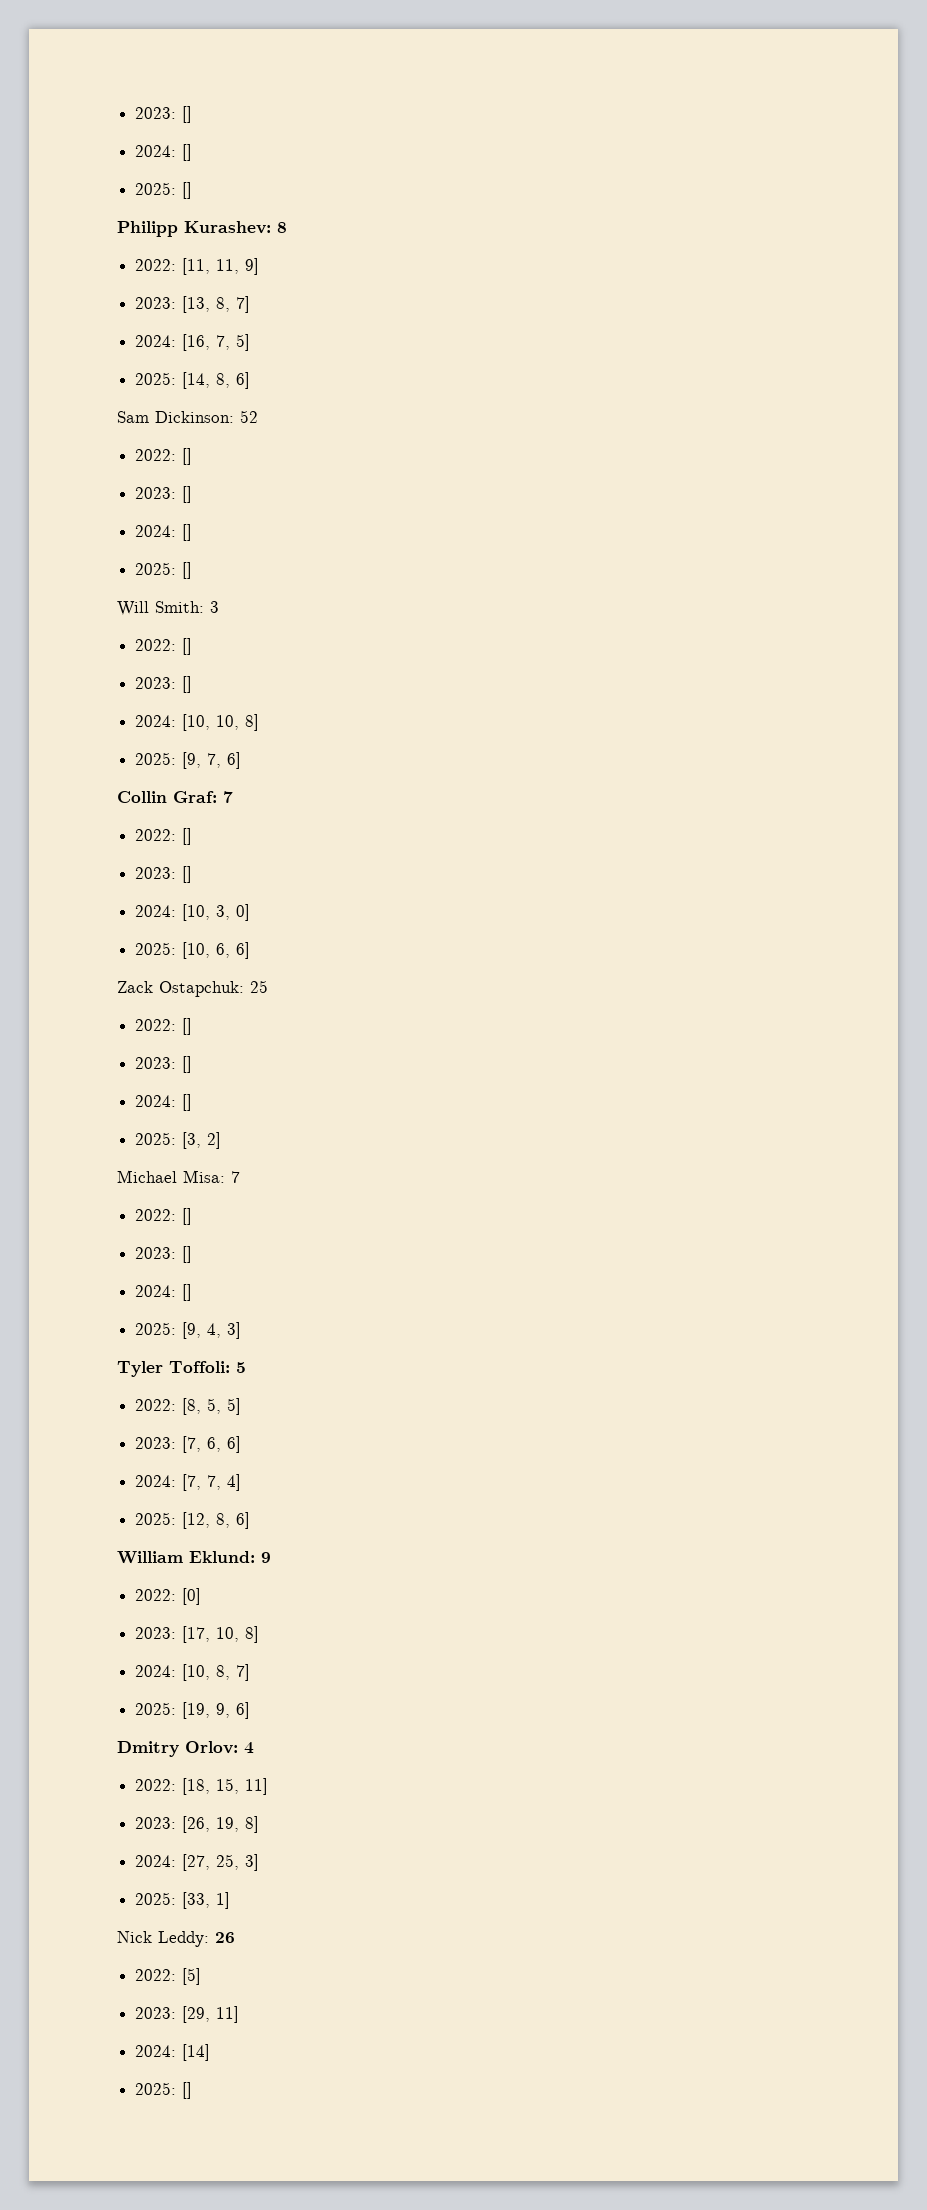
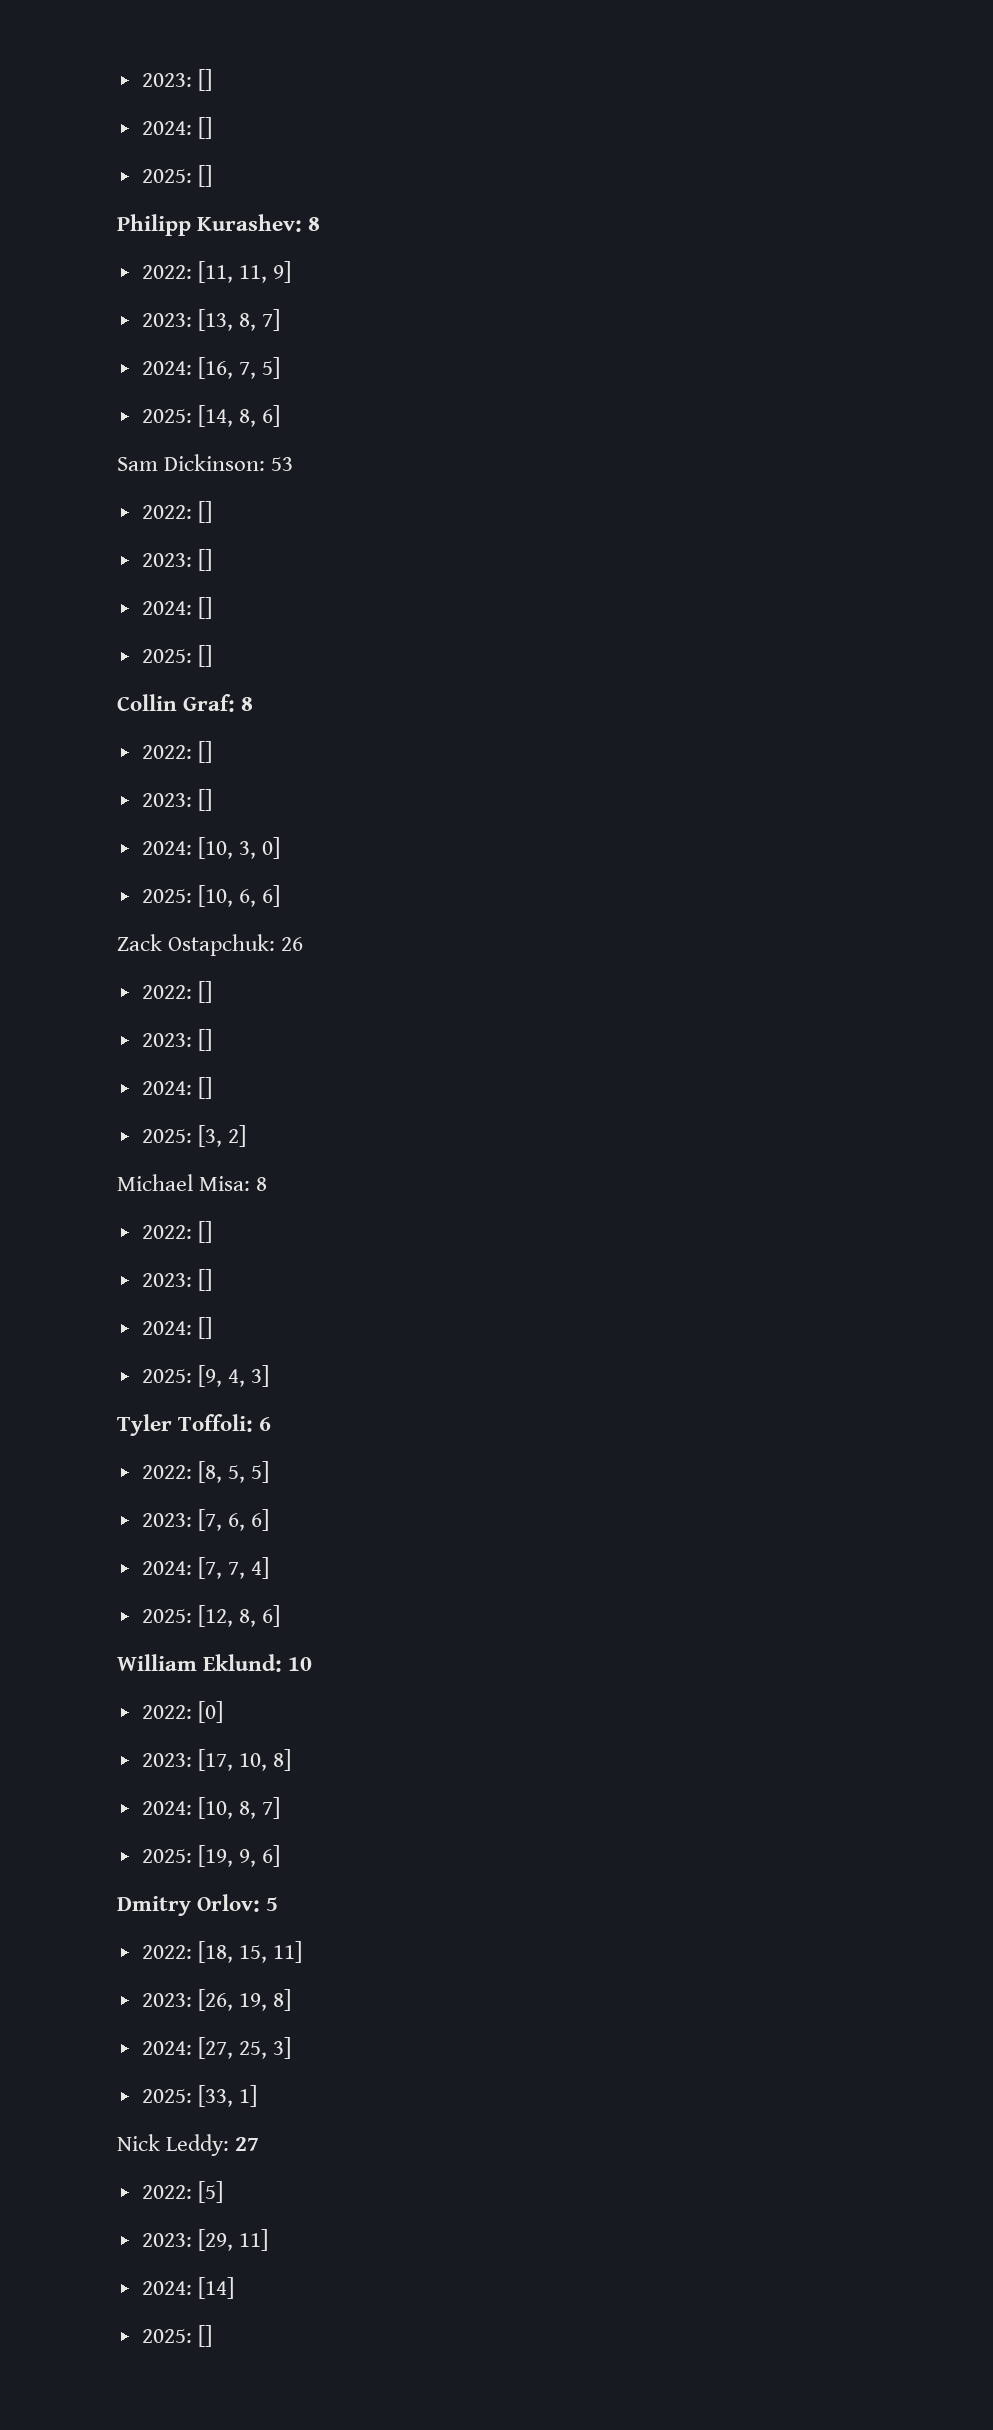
[240,410,258,423] 52 -> [271,457,294,471] 53
[117,601,219,616] [135,638,193,655] [135,676,193,693] [135,714,260,731] [135,752,242,769] // Will Smith: 3 // 2022: [] // 2023: [] // 2024: [10, 10, 8] // 2025: [9, 7, 6] -> (212, 656) none
[223,791,233,803] 7 -> [241,697,254,711] 8
[250,980,268,993] 25 -> [281,937,304,951] 26
[231,1171,240,1183] 7 -> [256,1177,268,1191] 8
[236,1362,246,1373] 5 -> [259,1417,272,1431] 6
[261,1552,271,1563] 9 -> [288,1657,313,1671] 10
[244,1742,254,1754] 4 -> [266,1897,279,1911] 5
[215,1932,235,1943] 26 -> [235,2137,260,2151] 27

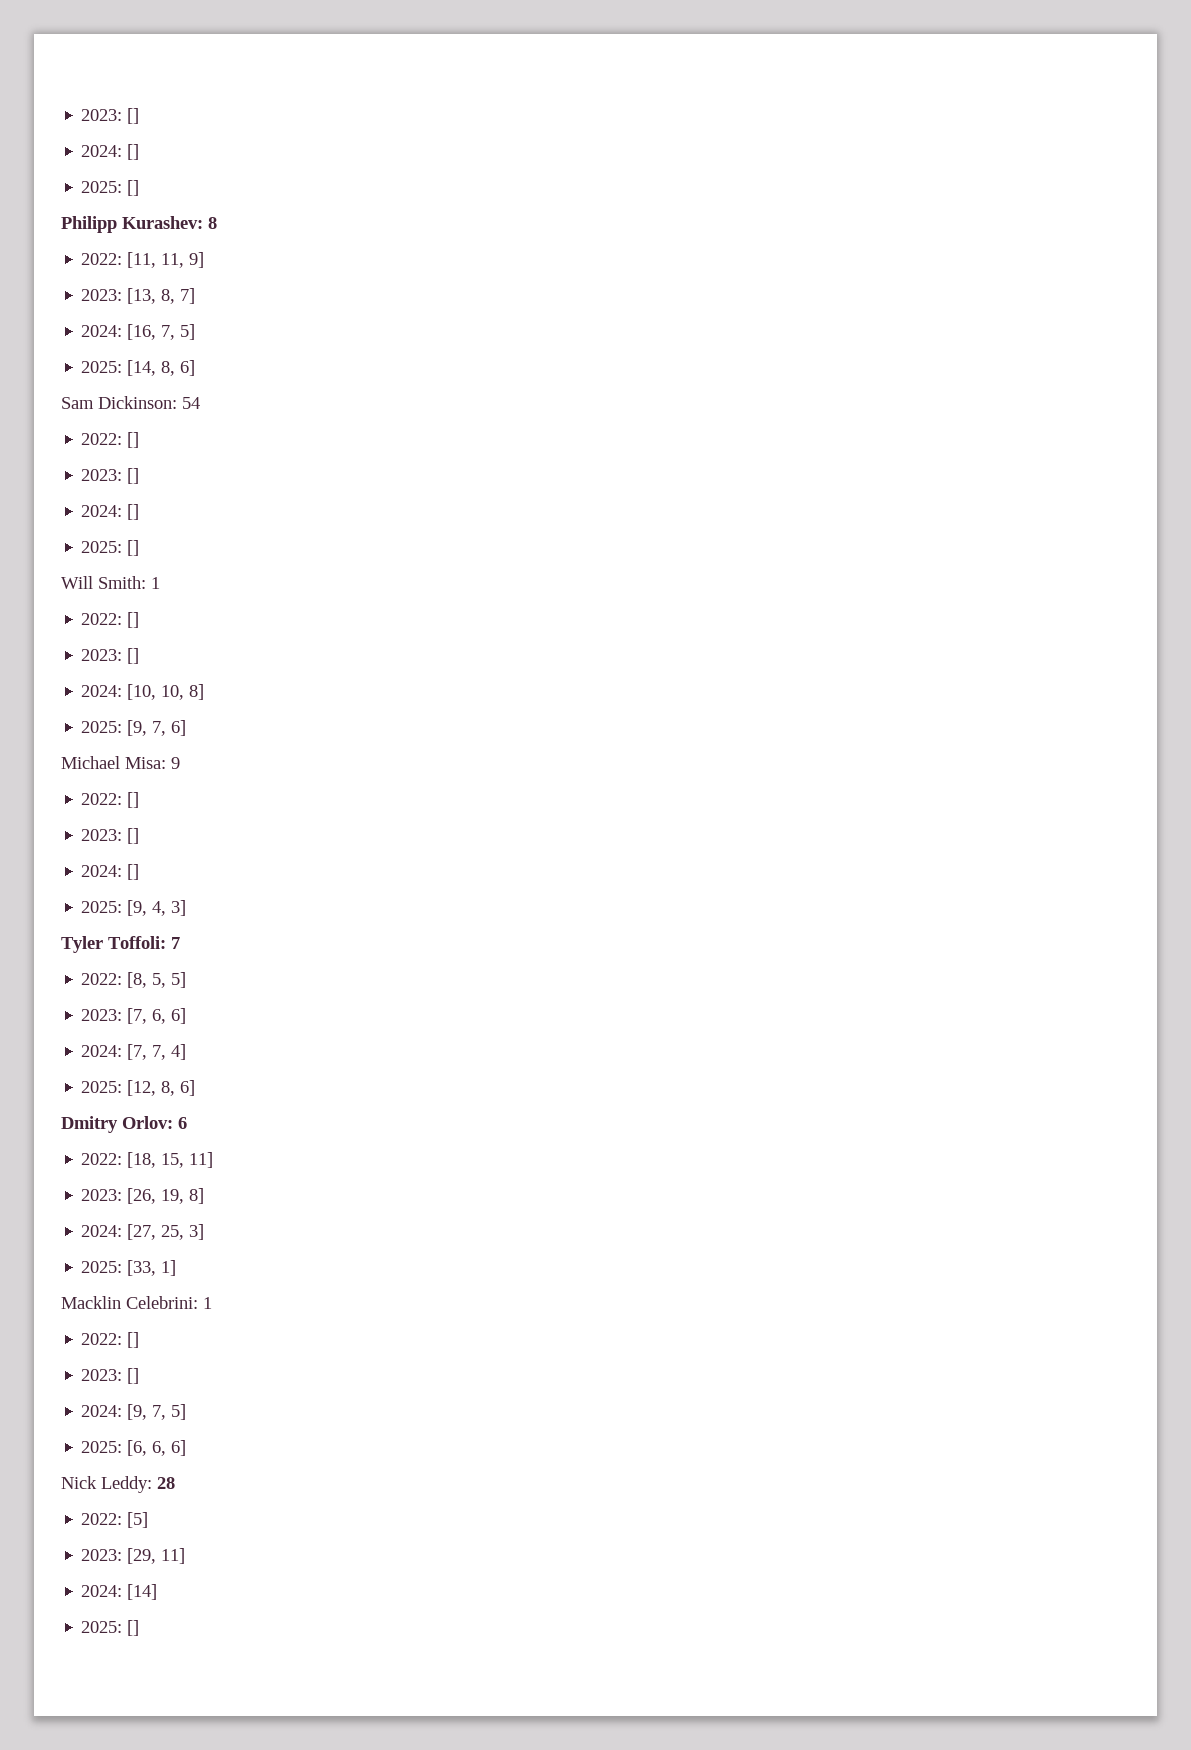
[271,457,294,471] 53 -> [182,397,200,409] 54
[117,694,254,712] Collin Graf: 8 -> [61,576,160,589] Will Smith: 1
[238,837,280,859] [141,885,280,907] [117,934,304,956] [141,981,212,1003] [141,1029,212,1051] [141,1077,212,1099] [141,1125,246,1147] 3, 0] // 2025: [10, 6, 6] // Zack Ostapchuk: 26 // 2022: [] // 2023: [] // 2024: [] // 2025: [3, 2] -> [161,684,205,700] [81,720,187,736] 10, 8] // 2025: [9, 7, 6]
[256,1177,268,1191] 8 -> [171,757,180,769] 9
[259,1417,272,1431] 6 -> [171,937,180,949] 7
[117,1654,313,1672] [141,1701,223,1723] [141,1749,291,1771] [141,1797,280,1819] [141,1845,280,1867] // William Eklund: 10 // 2022: [0] // 2023: [17, 10, 8] // 2024: [10, 8, 7] // 2025: [19, 9, 6] -> (196, 1088) none
[266,1897,279,1911] 5 -> [178,1117,187,1129] 6
(257, 2096) none -> [61,1296,212,1309] [81,1332,140,1348] [81,1368,140,1384] [81,1404,187,1420] [81,1440,187,1456] // Macklin Celebrini: 1 // 2022: [] // 2023: [] // 2024: [9, 7, 5] // 2025: [6, 6, 6]
[235,2137,260,2151] 27 -> [157,1477,175,1489] 28

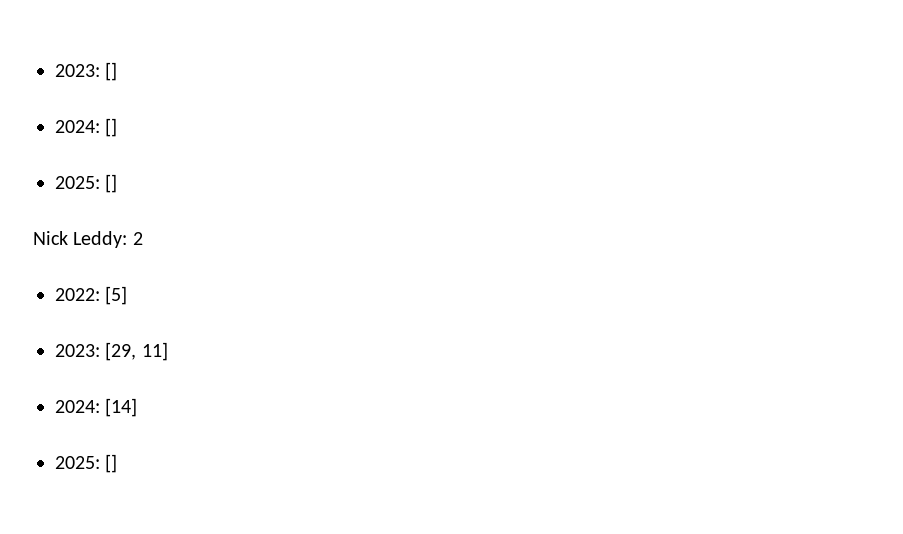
[81,108,140,124] [81,144,140,160] [81,180,140,196] [61,216,217,233] [81,252,205,268] [81,288,196,304] [81,324,196,340] [81,360,196,376] [61,396,200,409] [81,432,140,448] [81,468,140,484] [81,504,140,520] [81,540,140,556] [61,576,160,589] [81,612,140,628] [81,648,140,664] [81,684,205,700] [81,720,187,736] [61,756,180,769] [81,792,140,808] [81,828,140,844] [81,864,140,880] [81,900,187,916] [61,936,180,953] [81,972,187,988] [81,1008,187,1024] [81,1044,187,1060] [81,1080,196,1096] [61,1116,187,1133] [81,1152,214,1168] [81,1188,205,1204] [81,1224,205,1240] [81,1260,177,1276] [61,1296,212,1309] [81,1332,140,1348] [81,1368,140,1384] [81,1404,187,1420] [81,1440,187,1456] 2023: [] // 2024: [] // 2025: [] // Philipp Kurashev: 8 // 2022: [11, 11, 9] // 2023: [13, 8, 7] // 2024: [16, 7, 5] // 2025: [14, 8, 6] // Sam Dickinson: 54 // 2022: [] // 2023: [] // 2024: [] // 2025: [] // Will Smith: 1 // 2022: [] // 2023: [] // 2024: [10, 10, 8] // 2025: [9, 7, 6] // Michael Misa: 9 // 2022: [] // 2023: [] // 2024: [] // 2025: [9, 4, 3] // Tyler Toffoli: 7 // 2022: [8, 5, 5] // 2023: [7, 6, 6] // 2024: [7, 7, 4] // 2025: [12, 8, 6] // Dmitry Orlov: 6 // 2022: [18, 15, 11] // 2023: [26, 19, 8] // 2024: [27, 25, 3] // 2025: [33, 1] // Macklin Celebrini: 1 // 2022: [] // 2023: [] // 2024: [9, 7, 5] // 2025: [6, 6, 6] -> [55,62,118,81] [55,118,118,137] [55,174,118,193] 2023: [] // 2024: [] // 2025: []
[157,1477,175,1489] 28 -> [132,232,143,245] 2

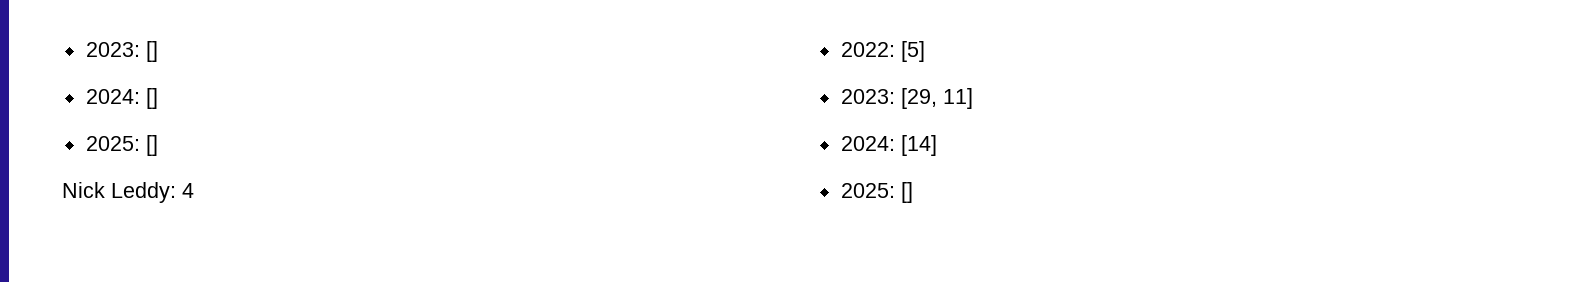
[132,232,143,245] 2 -> [182,183,194,198] 4

